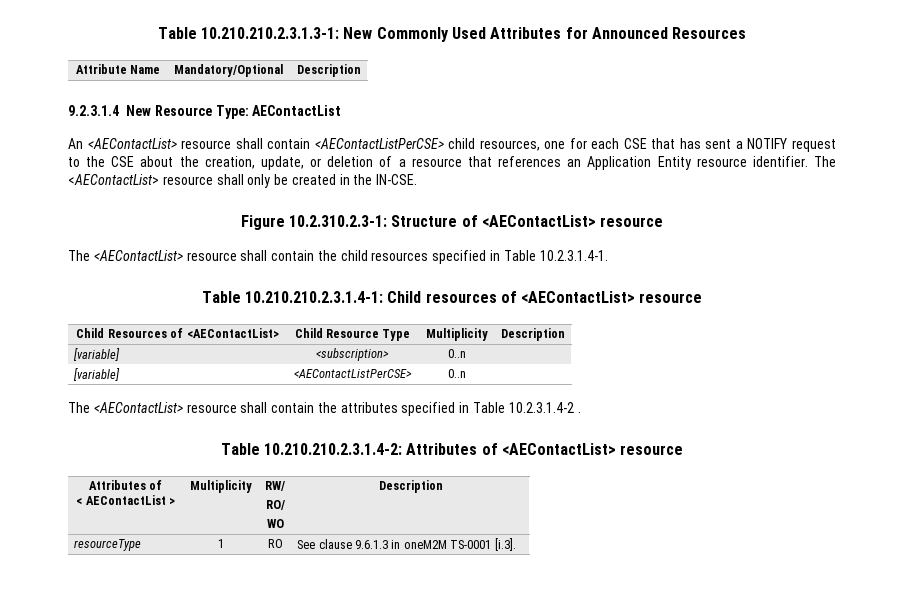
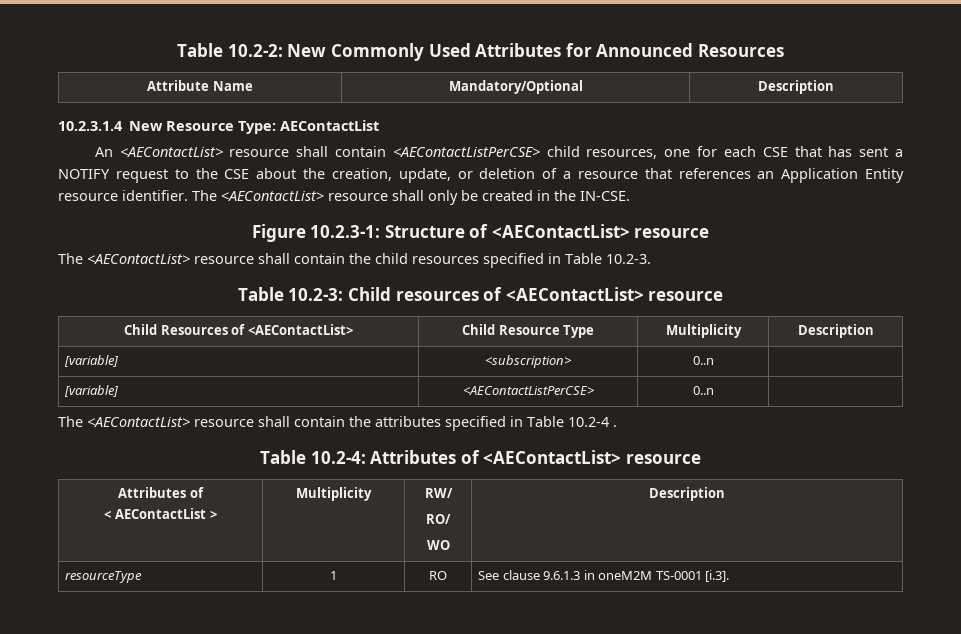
[157,27,340,39] Table 10.210.210.2.3.1.3-1: -> [177,43,283,57] Table 10.2-2:
[68,105,119,116] 9.2.3.1.4 -> [58,121,123,131] 10.2.3.1.4
[289,215,388,227] 10.2.310.2.3-1: -> [310,225,381,238] 10.2.3-1:
[539,250,608,261] [201,291,383,303] 10.2.3.1.4-1. // Table 10.210.210.2.3.1.4-1: -> [606,254,651,264] [237,287,344,301] 10.2-3. // Table 10.2-3:
[508,402,574,413] 10.2.3.1.4-2 -> [568,417,609,427] 10.2-4
[264,443,403,455] 10.210.210.2.3.1.4-2: -> [310,451,366,464] 10.2-4:

